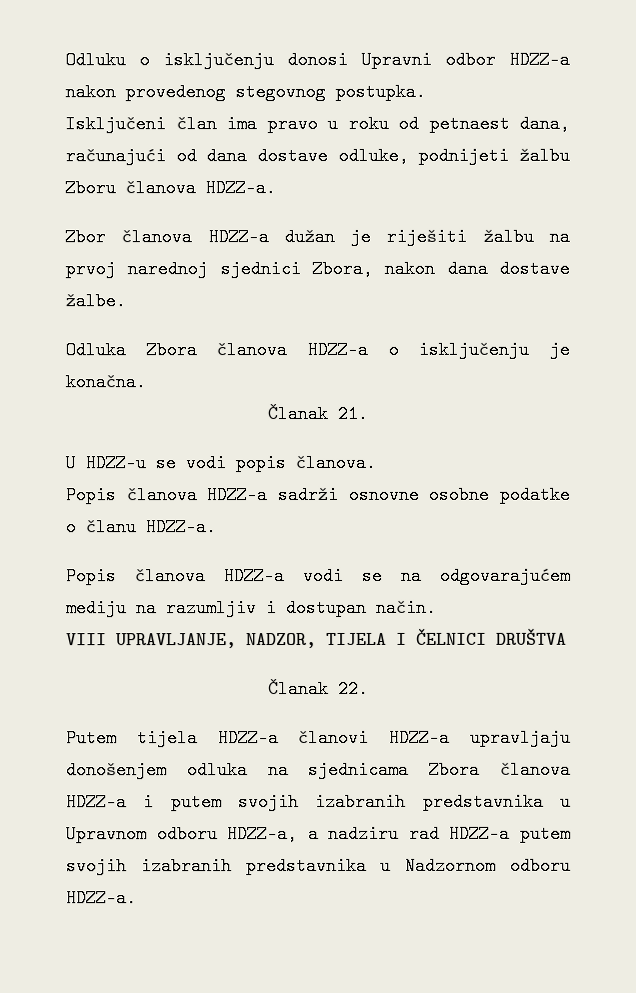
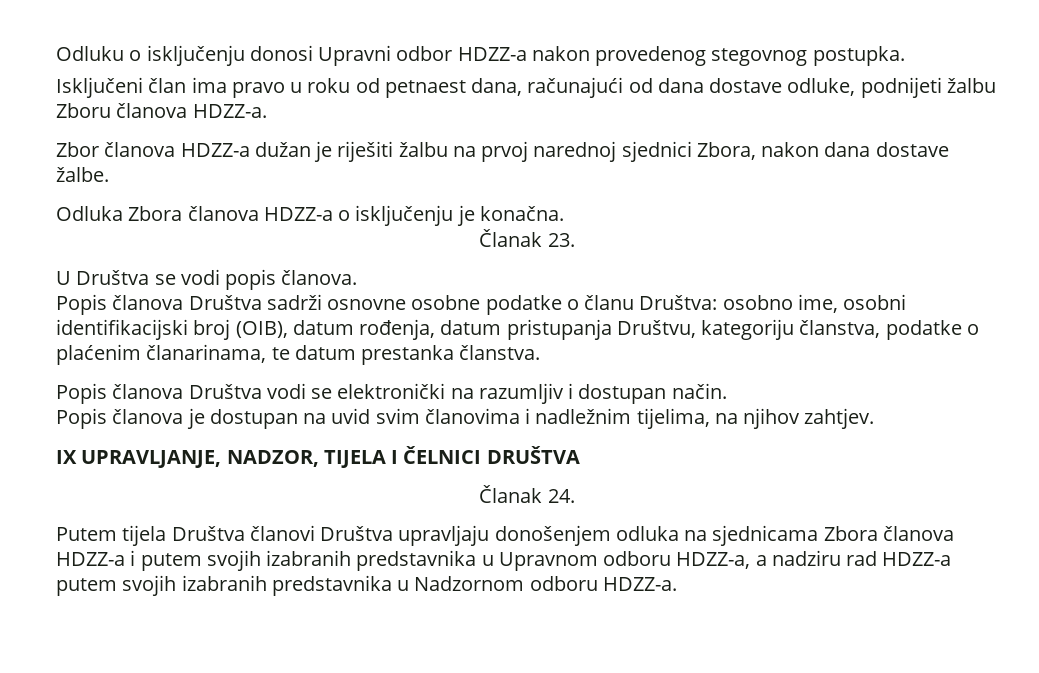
[337,404,368,423] 21. -> [547,233,575,247] 23.
[85,454,146,473] HDZZ-u -> [76,270,150,285] Društva
[206,486,269,505] HDZZ-a -> [188,295,262,310] Društva
[146,518,217,537] [66,567,285,586] HDZZ-a. // Popis članova HDZZ-a -> [639,294,907,313] [56,319,979,340] [56,344,541,365] [56,383,262,404] Društva: osobno ime, osobni identifikacijski broj (OIB), datum rođenja, datum pristupanja Društvu, kategoriju članstva, podatke o plaćenim članarinama, te datum prestanka članstva. // Popis članova Društva
[401,566,571,585] [66,599,127,618] na odgovarajućem mediju -> [337,383,446,399] elektronički
[66,633,107,646] VIII -> [56,408,875,429] [56,450,77,464] Popis članova je dostupan na uvid svim članovima i nadležnim tijelima, na njihov zahtjev. // IX
[338,679,369,698] 22. -> [547,489,575,503] 24.
[217,728,451,748] HDZZ-a članovi HDZZ-a -> [171,525,394,541] Društva članovi Društva

